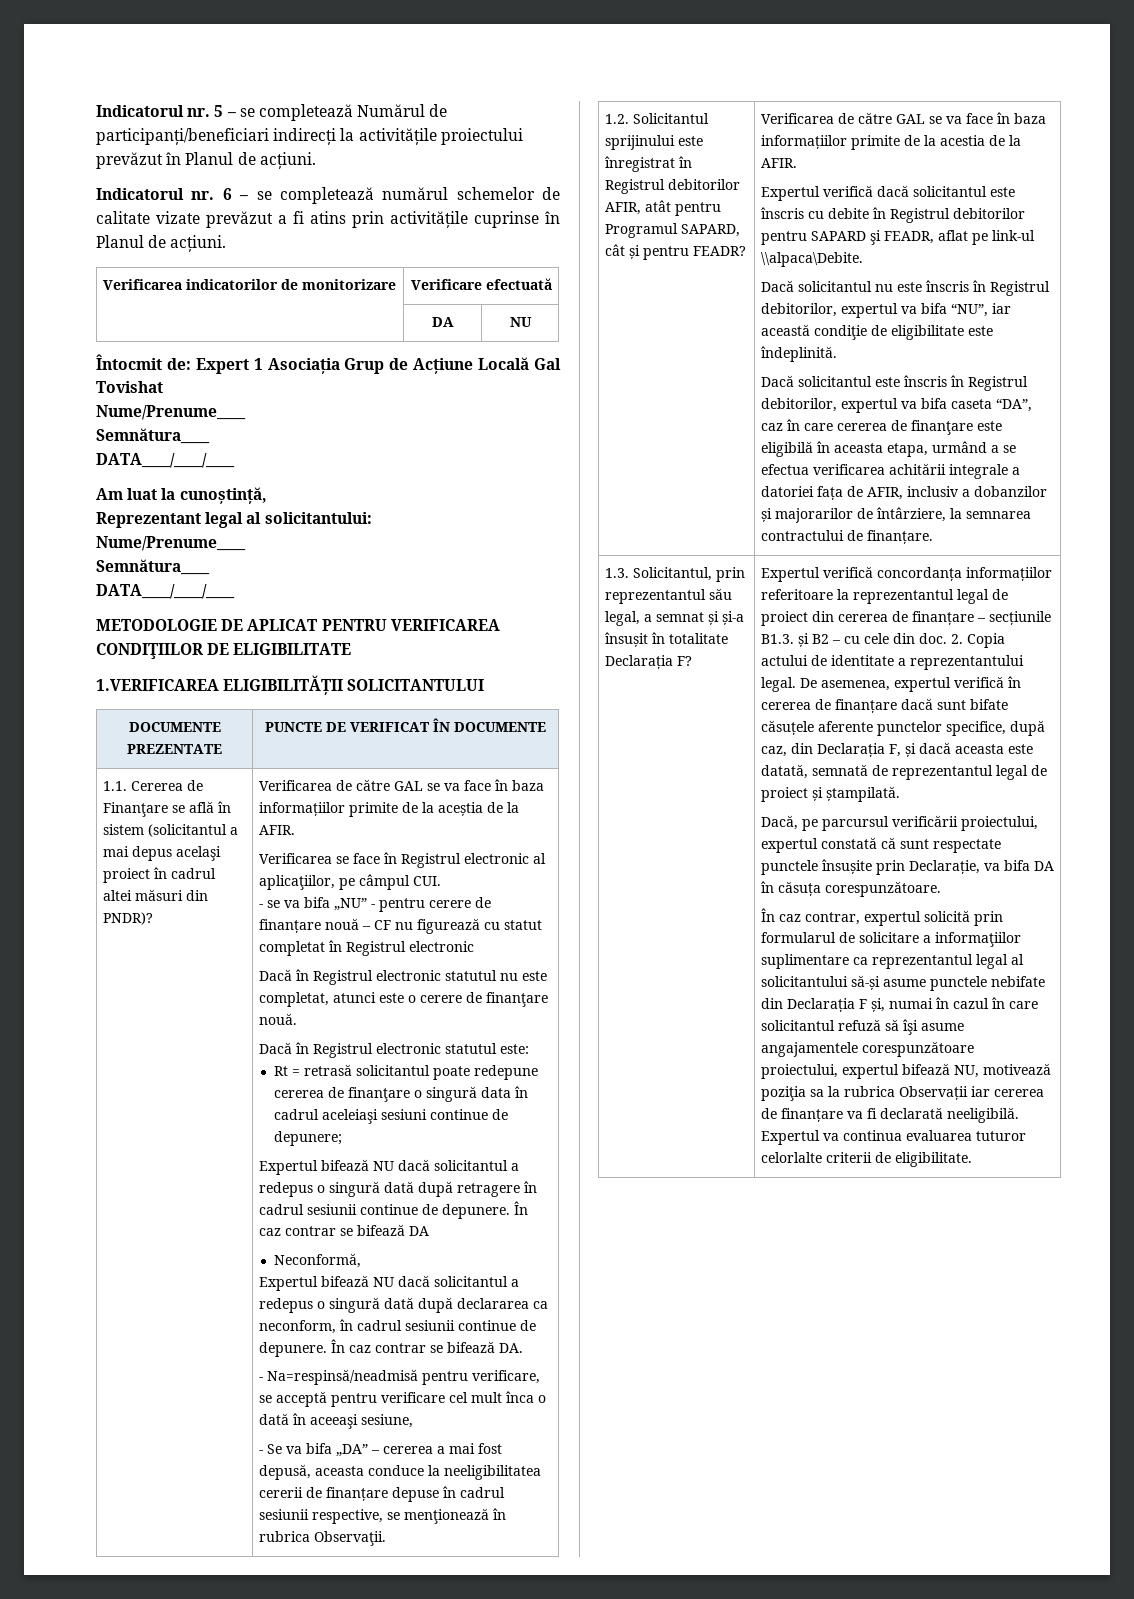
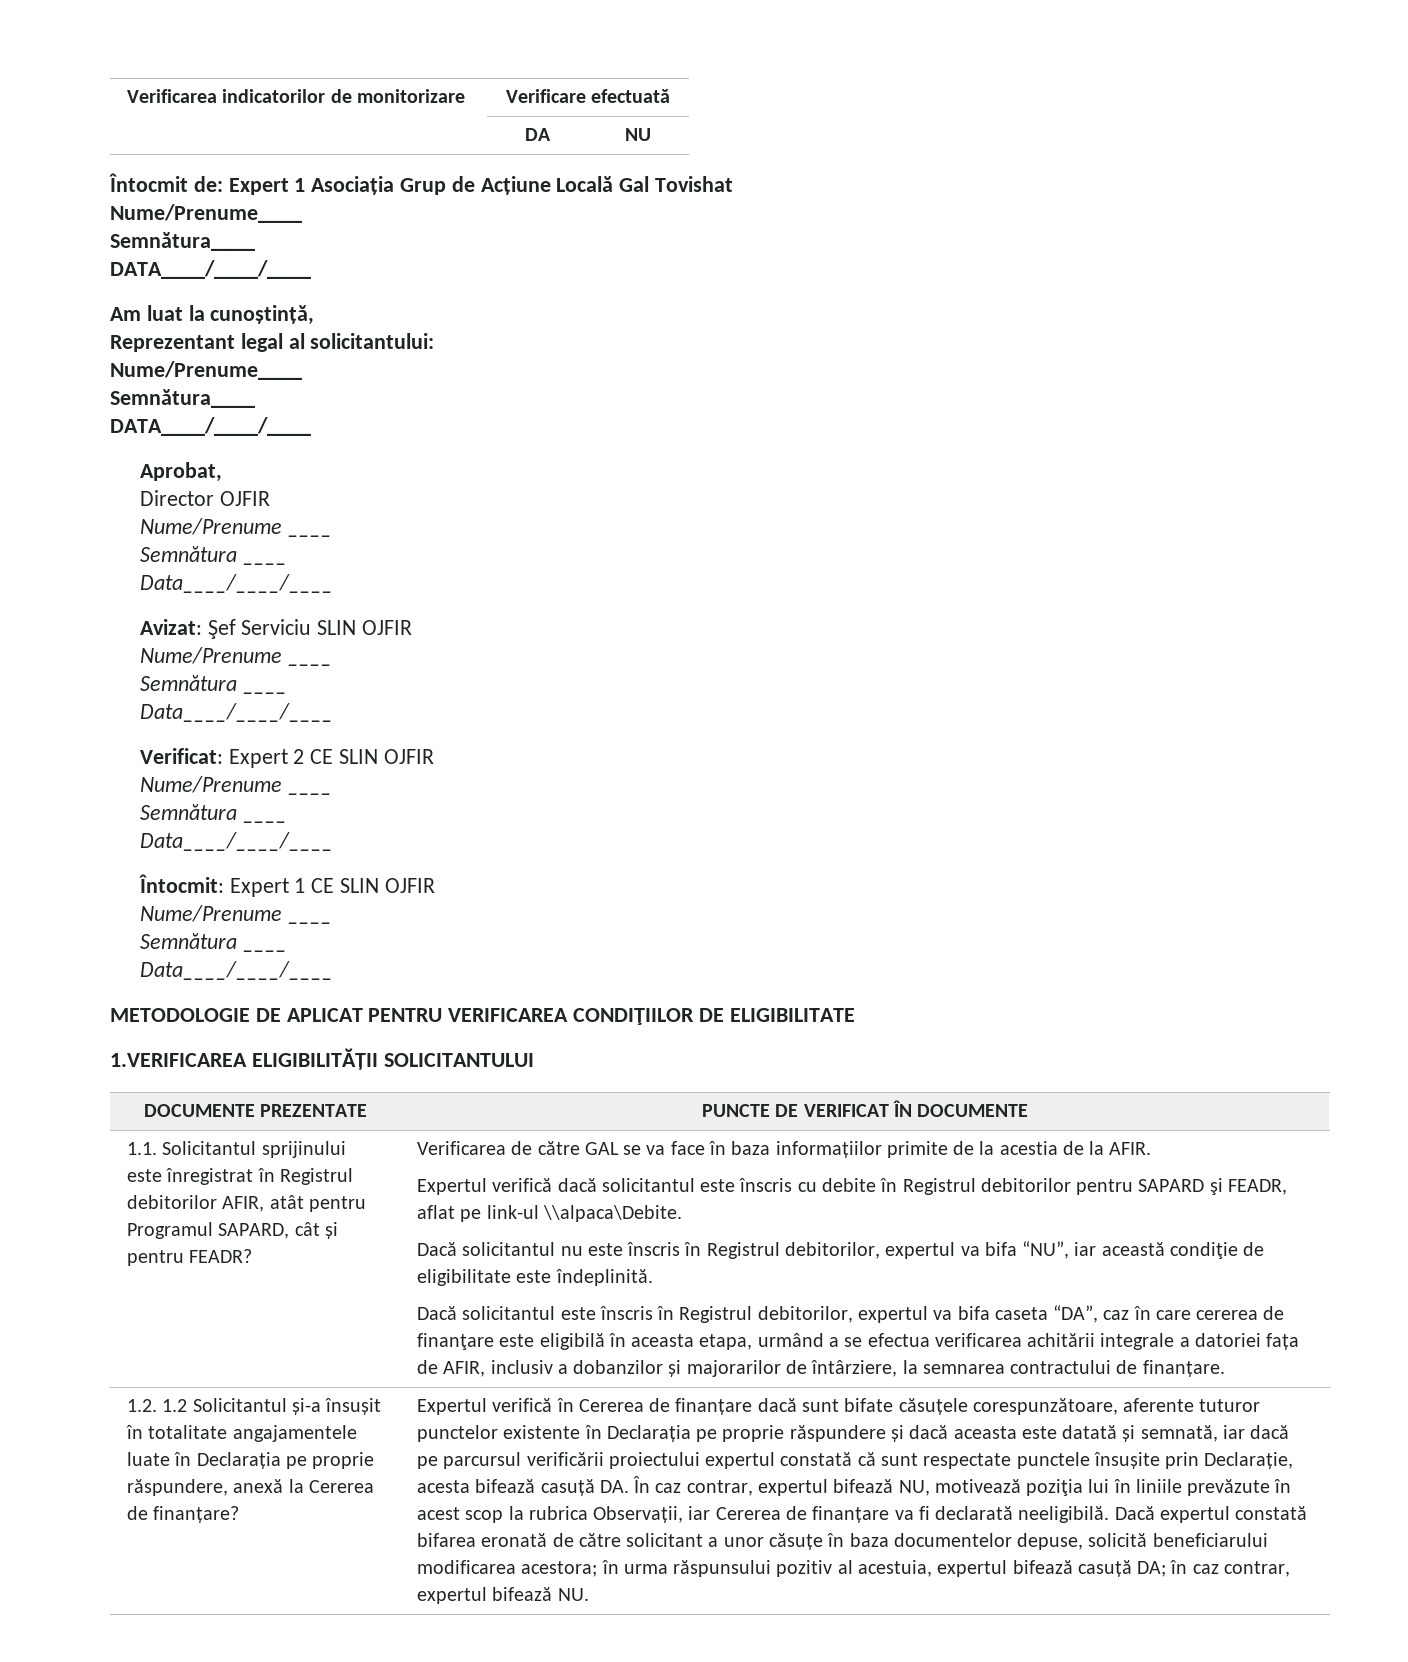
[96,104,448,121] [96,128,523,145] [96,152,316,169] [96,187,560,204] [96,211,560,228] [96,235,227,252] Indicatorul nr. 5 – se completează Numărul de participanți/beneficiari indirecți la activitățile proiectului prevăzut în Planul de acțiuni. // Indicatorul nr. 6 – se completează numărul schemelor de calitate vizate prevăzut a fi atins prin activitățile cuprinse în Planul de acțiuni. // -> (127, 96) none
(235, 591) none -> [139,462,222,482] [139,490,270,506] [139,518,332,537] [139,546,237,562] [242,562,287,565] [139,574,333,593] [139,619,413,639] [139,647,332,666] [139,675,237,691] [242,691,287,694] [139,703,333,722] [139,748,434,768] [139,776,332,795] [139,804,237,820] [242,820,287,823] [139,832,333,851] [138,874,435,897] [139,905,332,924] [139,933,237,949] [242,949,287,952] [139,961,333,980] // Aprobat, // Director OJFIR // Nume/Prenume ____ // Semnătura ____ // Data____/____/____ // Avizat: Şef Serviciu SLIN OJFIR // Nume/Prenume ____ // Semnătura ____ // Data____/____/____ // Verificat: Expert 2 CE SLIN OJFIR // Nume/Prenume ____ // Semnătura ____ // Data____/____/____ // Întocmit: Expert 1 CE SLIN OJFIR // Nume/Prenume ____ // Semnătura ____ // Data____/____/____
[130,780,203,791] [102,801,231,817] [102,824,238,837] [102,846,221,861] [102,867,216,883] [102,889,208,901] [102,912,153,925] [258,779,544,791] [258,802,519,817] [258,825,295,835] [258,852,546,868] [258,874,441,890] [258,897,491,912] [258,918,542,934] [258,940,474,956] [258,969,547,985] [258,992,548,1007] [258,1013,297,1025] [258,1042,529,1058] [273,1064,538,1080] [273,1086,528,1102] [273,1109,508,1124] [273,1131,342,1146] [258,1159,519,1175] [258,1181,537,1197] [258,1201,528,1219] [258,1224,429,1236] [273,1253,361,1268] [258,1275,519,1291] [258,1297,548,1313] [258,1319,536,1334] [258,1339,523,1357] [258,1369,540,1385] [258,1391,546,1407] [258,1413,413,1429] [258,1443,502,1457] [258,1464,541,1480] [258,1486,505,1502] [258,1508,506,1524] [258,1531,386,1546] [604,114,629,124] Cererea de Finanţare se află în sistem (solicitantul a mai depus acelaşi proiect în cadrul altei măsuri din PNDR)? | Verificarea de către GAL se va face în baza informațiilor primite de la aceștia de la AFIR. // Verificarea se face în Registrul electronic al aplicaţiilor, pe câmpul CUI. // - se va bifa „NU” - pentru cerere de finanțare nouă – CF nu figurează cu statut completat în Registrul electronic // Dacă în Registrul electronic statutul nu este completat, atunci este o cerere de finanţare nouă. // Dacă în Registrul electronic statutul este: // Rt = retrasă solicitantul poate redepune cererea de finanţare o singură data în cadrul aceleiaşi sesiuni continue de depunere; // Expertul bifează NU dacă solicitantul a redepus o singură dată după retragere în cadrul sesiunii continue de depunere. În caz contrar se bifează DA // Neconformă, // Expertul bifează NU dacă solicitantul a redepus o singură dată după declararea ca neconform, în cadrul sesiunii continue de depunere. În caz contrar se bifează DA. // - Na=respinsă/neadmisă pentru verificare, se acceptă pentru verificare cel mult înca o dată în aceeaşi sesiune, // - Se va bifa „DA” – cererea a mai fost depusă, aceasta conduce la neeligibilitatea cererii de finanțare depuse în cadrul sesiunii respective, se menţionează în rubrica Observaţii. // 1.2. -> (158, 1148) none
[604,567,745,582] [604,588,732,604] [604,611,744,626] [604,632,728,647] [604,655,692,669] [760,566,1052,582] [760,589,1008,604] [760,611,1051,626] [760,633,1005,648] [760,655,1024,670] [760,676,1021,692] [760,702,811,710] 1.3. Solicitantul, prin reprezentantul său legal, a semnat și și-a însușit în totalitate Declarația F? | Expertul verifică concordanța informațiilor referitoare la reprezentantul legal de proiect din cererea de finanțare – secțiunile B1.3. și B2 – cu cele din doc. 2. Copia actului de identitate a reprezentantului legal. De asemenea, expertul verifică în cererea -> [127,1398,382,1415] [126,1425,357,1442] [127,1452,375,1469] [127,1479,374,1496] [127,1506,240,1523] [417,1398,644,1415] 1.2. 1.2 Solicitantul și-a însușit în totalitate angajamentele luate în Declarația pe proprie răspundere, anexă la Cererea de finanțare? | Expertul verifică în Cererea
[817,720,1045,736] [760,742,1033,757] [760,764,1047,780] [760,786,900,802] [760,815,798,830] aferente punctelor specifice, după caz, din Declarația F, și dacă aceasta este datată, semnată de reprezentantul legal de proiect și ștampilată. // Dacă, -> [972,1398,1261,1415] [417,1425,1290,1442] corespunzătoare, aferente tuturor punctelor existente în Declarația pe proprie răspundere și dacă aceasta este datată și semnată, iar dacă
[960,816,1038,831] proiectului, -> [608,1452,700,1469] proiectului
[983,860,1054,871] [760,881,941,897] [760,908,1003,926] [760,932,1021,947] [760,954,1024,969] [760,975,1045,991] [760,997,1038,1012] [760,1019,964,1035] [760,1041,974,1057] [760,1063,1051,1079] [760,1086,1044,1101] va bifa DA în căsuța corespunzătoare. // În caz contrar, expertul solicită prin formularul de solicitare a informaţiilor suplimentare ca reprezentantul legal al solicitantului să-și asume punctele nebifate din Declarația F și, numai în cazul în care solicitantul refuză să îşi asume angajamentele corespunzătoare proiectului, expertul bifează NU, motivează poziţia sa la rubrica Observații iar cererea -> [417,1476,1292,1496] [417,1506,781,1523] acesta bifează casuță DA. În caz contrar, expertul bifează NU, motivează poziţia lui în liniile prevăzute în acest scop la rubrica Observații, iar Cererea
[760,1130,1026,1145] [760,1152,972,1167] Expertul va continua evaluarea tuturor celorlalte criterii de eligibilitate. -> [1114,1506,1308,1523] [417,1533,1268,1550] [417,1560,1290,1577] [417,1587,589,1604] Dacă expertul constată bifarea eronată de către solicitant a unor căsuțe în baza documentelor depuse, solicită beneficiarului modificarea acestora; în urma răspunsului pozitiv al acestuia, expertul bifează casuță DA; în caz contrar, expertul bifează NU.

